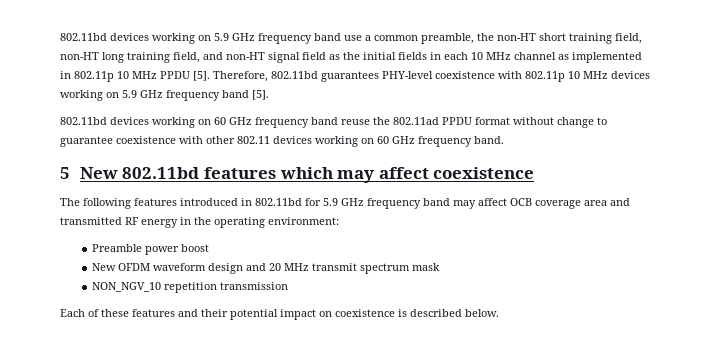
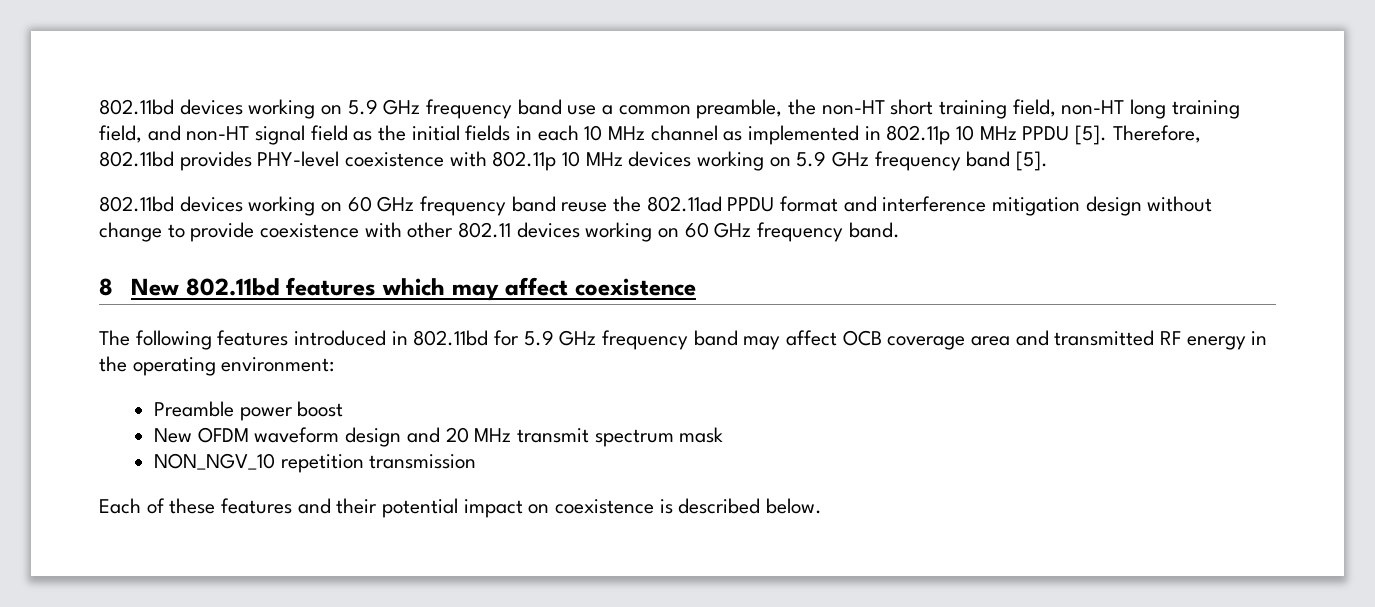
[321,71,379,82] guarantees -> [179,151,252,171] provides
(510, 121) none -> [843,196,1142,216] and interference mitigation design
[60,136,113,147] guarantee -> [190,222,255,242] provide
[60,167,70,179] 5 -> [99,278,113,296] 8

